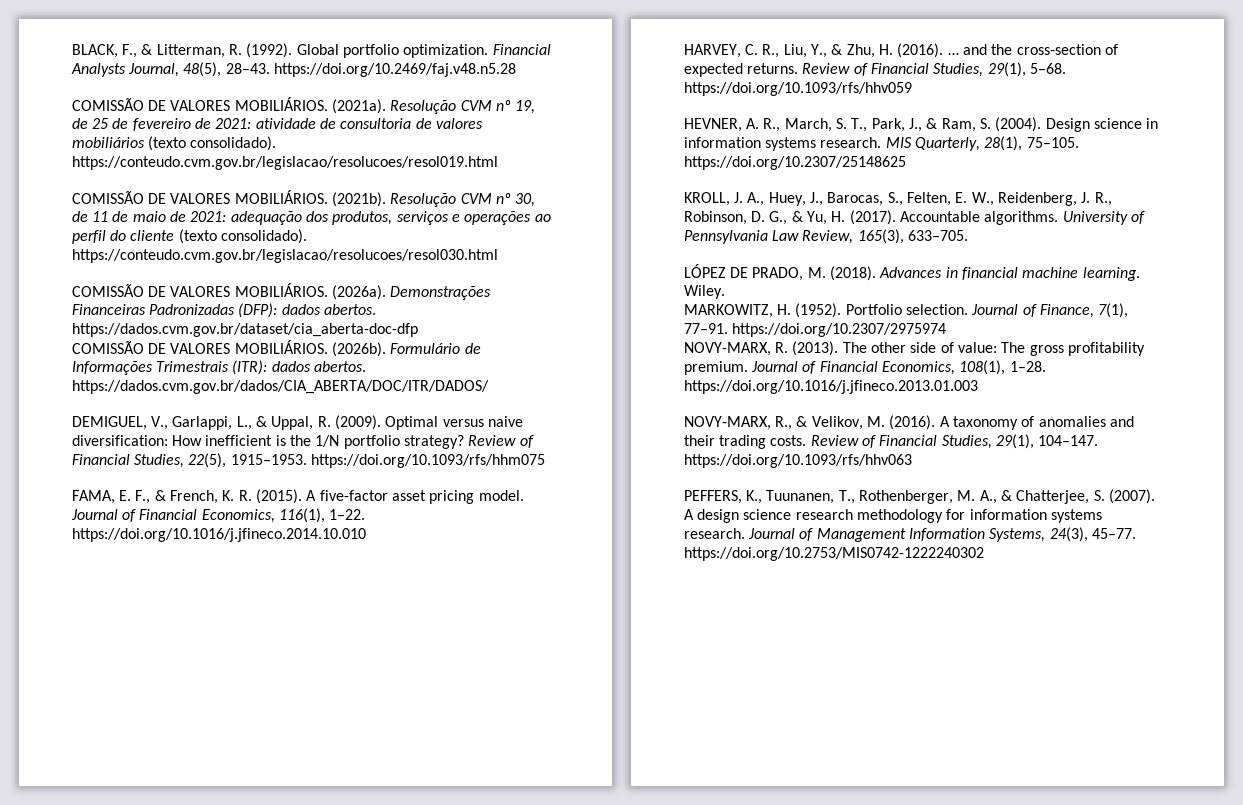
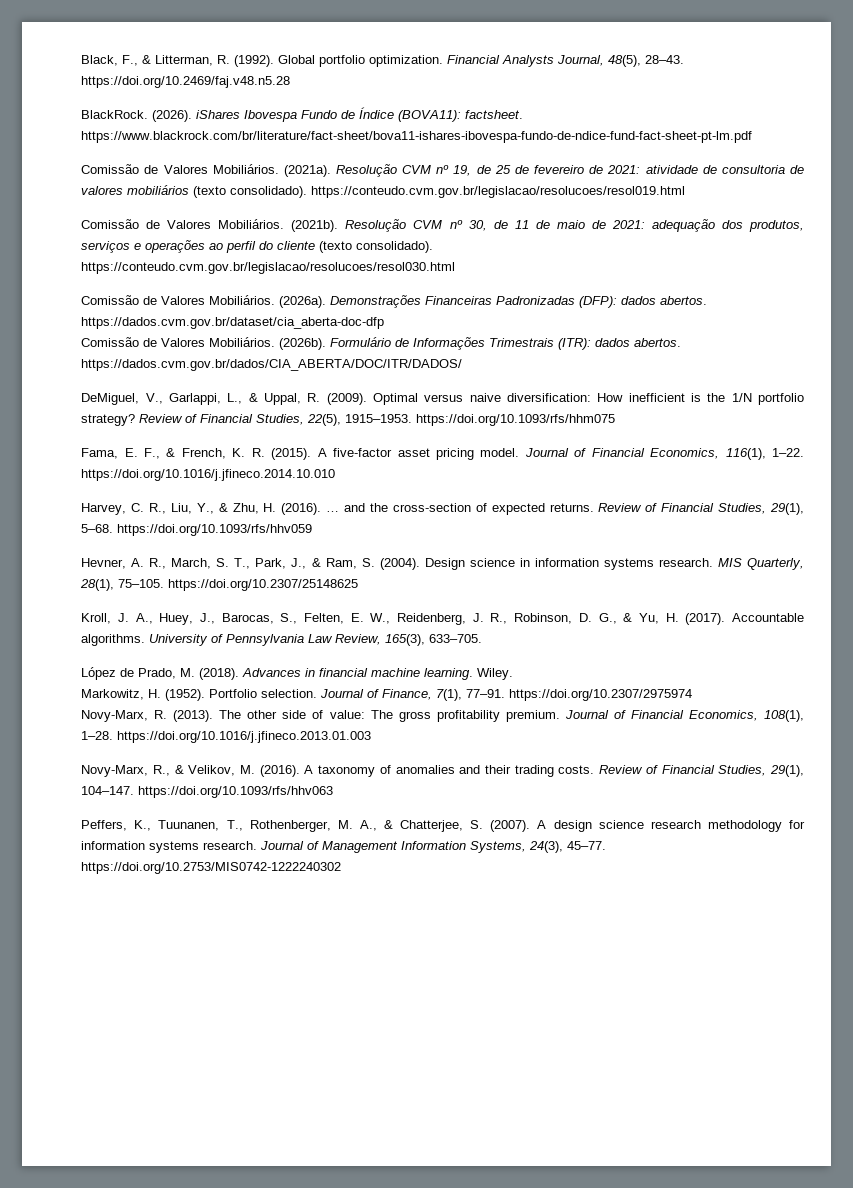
[71,44,118,58] BLACK, -> [81,55,119,66] Black,
[71,97,328,111] COMISSÃO DE VALORES MOBILIÁRIOS. -> [81,107,524,122] [81,131,753,143] [81,164,279,174] BlackRock. (2026). iShares Ibovespa Fundo de Índice (BOVA11): factsheet. https://www.blackrock.com/br/literature/fact-sheet/bova11-ishares-ibovespa-fundo-de-ndice-fund-fact-sheet-pt-lm.pdf // Comissão de Valores Mobiliários.
[71,190,328,204] COMISSÃO DE VALORES MOBILIÁRIOS. -> [81,219,285,229] Comissão de Valores Mobiliários.
[71,283,328,297] COMISSÃO DE VALORES MOBILIÁRIOS. -> [81,295,276,305] Comissão de Valores Mobiliários.
[71,340,328,354] COMISSÃO DE VALORES MOBILIÁRIOS. -> [81,337,276,347] Comissão de Valores Mobiliários.
[71,416,147,430] DEMIGUEL, -> [81,393,140,405] DeMiguel,
[71,490,115,504] FAMA, -> [81,448,119,459] Fama,
[683,44,741,58] HARVEY, -> [81,503,127,515] Harvey,
[683,118,742,132] HEVNER, -> [81,558,127,569] Hevner,
[683,192,730,206] KROLL, -> [81,613,112,624] Kroll,
[683,264,804,281] LÓPEZ DE PRADO, -> [81,667,177,680] López de Prado,
[683,304,773,318] MARKOWITZ, -> [81,689,145,700] Markowitz,
[683,342,771,356] NOVY-MARX, -> [81,710,149,722] Novy-Marx,
[683,416,771,430] NOVY-MARX, -> [81,765,149,777] Novy-Marx,
[683,490,742,504] PEFFERS, -> [81,820,128,831] Peffers,

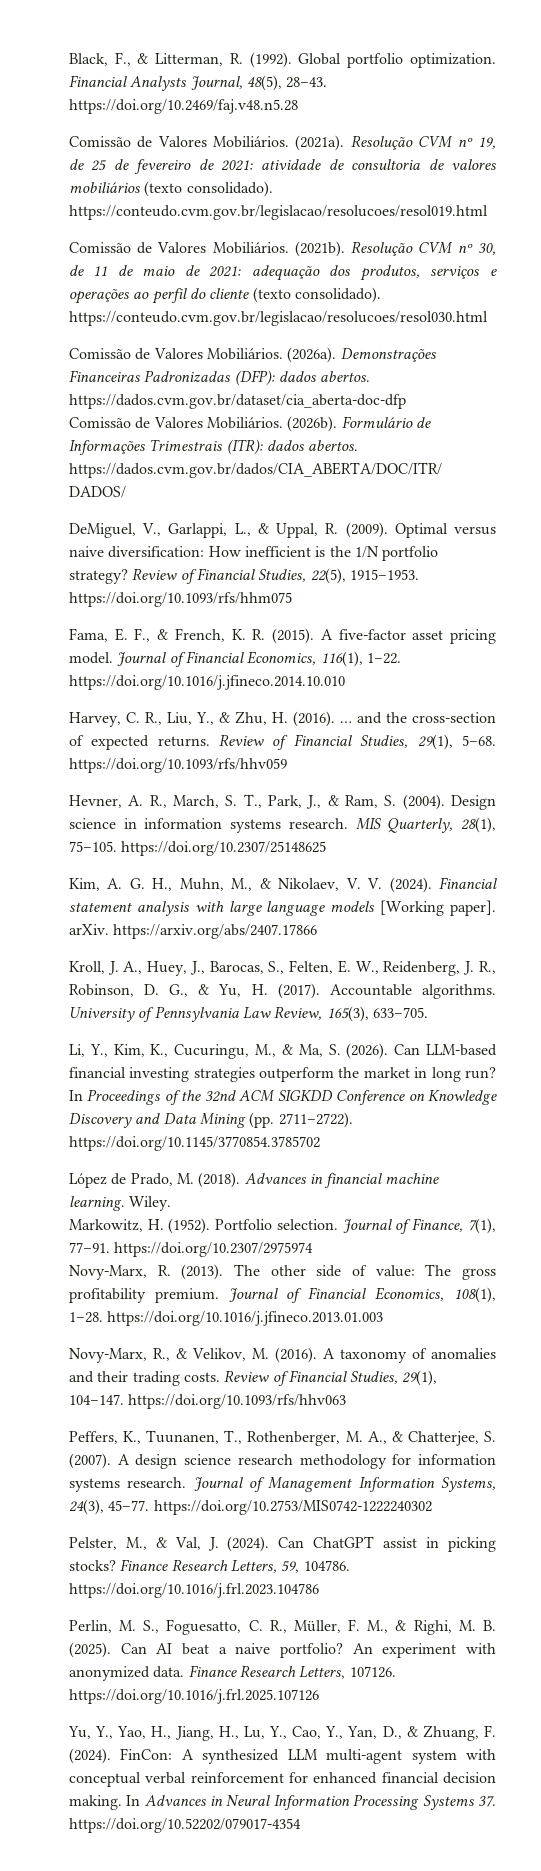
[81,107,524,122] [81,131,753,143] // BlackRock. (2026). iShares Ibovespa Fundo de Índice (BOVA11): factsheet. https://www.blackrock.com/br/literature/fact-sheet/bova11-ishares-ibovespa-fundo-de-ndice-fund-fact-sheet-pt-lm.pdf -> (298, 106) none
(359, 585) none -> [68,877,497,893] [68,900,496,916] [68,924,318,939] // Kim, A. G. H., Muhn, M., & Nikolaev, V. V. (2024). Financial statement analysis with large language models [Working paper]. arXiv. https://arxiv.org/abs/2407.17866
(483, 638) none -> [68,1043,497,1059] [68,1067,497,1082] [68,1089,498,1105] [68,1112,353,1128] [68,1136,320,1151] // Li, Y., Kim, K., Cucuringu, M., & Ma, S. (2026). Can LLM-based financial investing strategies outperform the market in long run? In Proceedings of the 32nd ACM SIGKDD Conference on Knowledge Discovery and Data Mining (pp. 2711–2722). https://doi.org/10.1145/3770854.3785702
(342, 868) none -> [68,1536,497,1552] [68,1559,350,1573] [68,1583,319,1598] [68,1619,496,1635] [68,1642,497,1658] [68,1665,396,1681] [68,1689,319,1704] [67,1725,496,1741] [68,1748,496,1764] [68,1772,497,1787] [68,1794,497,1810] [68,1818,301,1833] // Pelster, M., & Val, J. (2024). Can ChatGPT assist in picking stocks? Finance Research Letters, 59, 104786. https://doi.org/10.1016/j.frl.2023.104786 // Perlin, M. S., Foguesatto, C. R., Müller, F. M., & Righi, M. B. (2025). Can AI beat a naive portfolio? An experiment with anonymized data. Finance Research Letters, 107126. https://doi.org/10.1016/j.frl.2025.107126 // Yu, Y., Yao, H., Jiang, H., Lu, Y., Cao, Y., Yan, D., & Zhuang, F. (2024). FinCon: A synthesized LLM multi-agent system with conceptual verbal reinforcement for enhanced financial decision making. In Advances in Neural Information Processing Systems 37. https://doi.org/10.52202/079017-4354

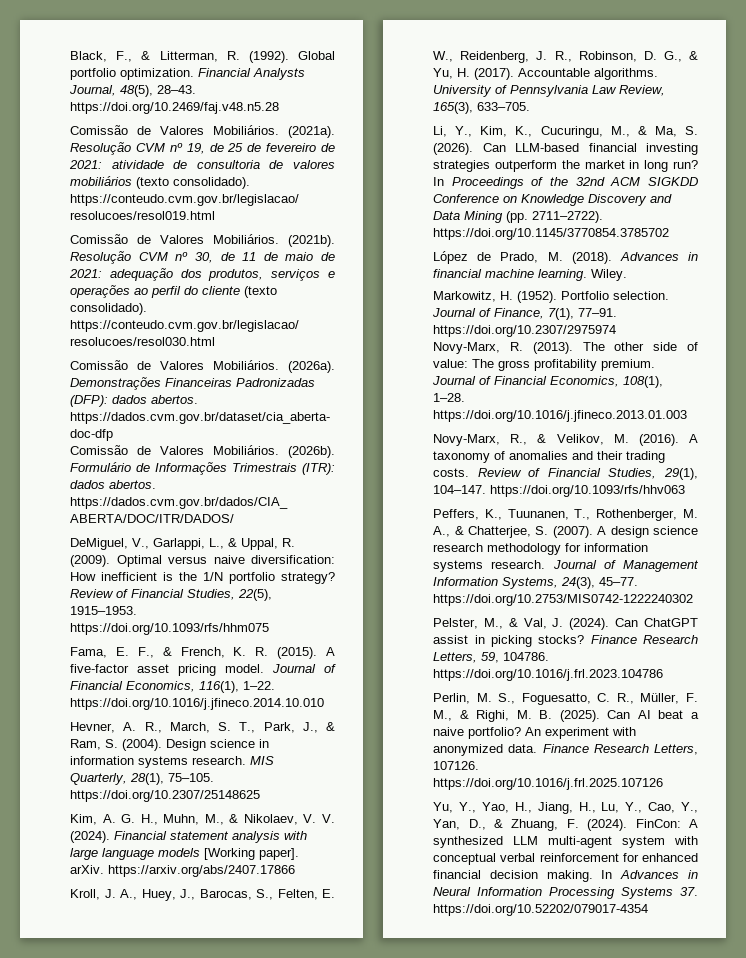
[68,711,497,727] [68,734,497,750] [68,758,287,773] // Harvey, C. R., Liu, Y., & Zhu, H. (2016). … and the cross-section of expected returns. Review of Financial Studies, 29(1), 5–68. https://doi.org/10.1093/rfs/hhv059 -> (325, 704) none

